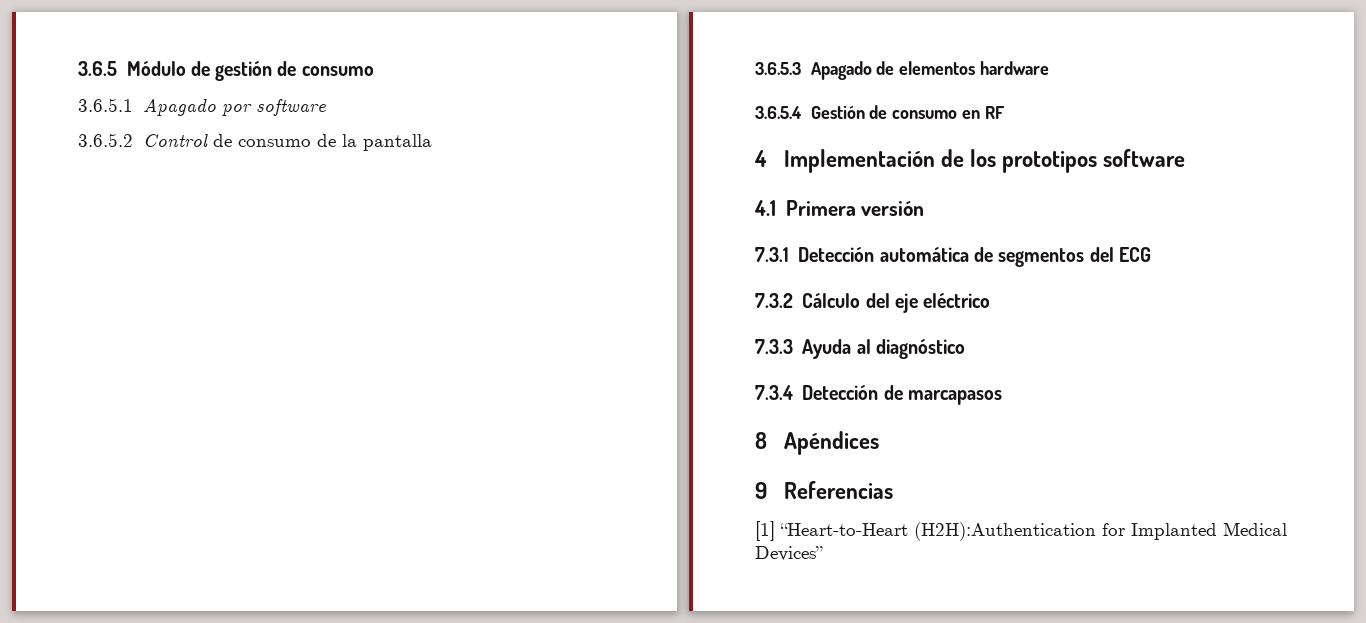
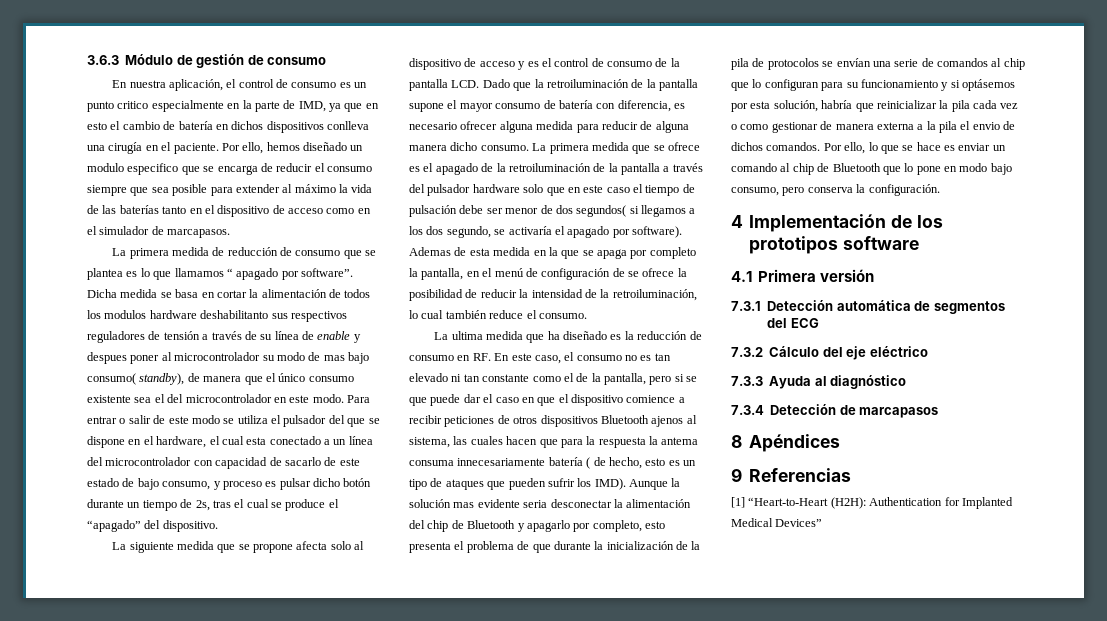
[78,61,117,76] 3.6.5 -> [87,55,119,65] 3.6.3
[78,98,326,116] [78,133,208,147] 3.6.5.1 Apagado por software // 3.6.5.2 Control -> [112,79,368,91] [87,100,379,112] [87,121,369,133] [87,142,364,154] [87,163,372,175] [87,184,373,196] [87,205,371,217] [87,226,231,238] [112,247,377,259] [87,268,353,280] [87,289,371,298] [87,310,347,322] [87,331,361,343] [87,352,369,364] [87,373,354,385] [87,394,370,403] [87,415,380,427] [87,436,373,448] [87,457,360,469] [87,478,372,490] [87,499,339,511] [87,520,218,532] [112,541,365,553] [409,58,590,70] En nuestra aplicación, el control de consumo es un punto critico especialmente en la parte de IMD, ya que en esto el cambio de batería en dichos dispositivos conlleva una cirugía en el paciente. Por ello, hemos diseñado un modulo especifico que se encarga de reducir el consumo siempre que sea posible para extender al máximo la vida de las baterías tanto en el dispositivo de acceso como en el simulador de marcapasos. // La primera medida de reducción de consumo que se plantea es lo que llamamos “ apagado por software”. Dicha medida se basa en cortar la alimentación de todos los modulos hardware deshabilitanto sus respectivos reguladores de tensión a través de su línea de enable y despues poner al microcontrolador su modo de mas bajo consumo( standby), de manera que el único consumo existente sea el del microcontrolador en este modo. Para entrar o salir de este modo se utiliza el pulsador del que se dispone en el hardware, el cual esta conectado a un línea del microcontrolador con capacidad de sacarlo de este estado de bajo consumo, y proceso es pulsar dicho botón durante un tiempo de 2s, tras el cual se produce el “apagado” del dispositivo. // La siguiente medida que se propone afecta solo al dispositivo de acceso y es el control
[755,61,1050,80] [755,105,1005,119] // 3.6.5.3 Apagado de elementos hardware // 3.6.5.4 Gestión de consumo en RF -> [451,79,698,91] [409,100,685,112] [409,121,689,133] [409,142,700,154] [409,163,703,175] [409,184,695,196] [409,205,696,217] [409,226,682,238] [409,247,696,259] [409,268,687,280] [409,289,697,301] [409,310,587,319] [434,331,702,343] [409,352,671,364] [409,373,698,385] [409,394,685,406] [409,415,697,427] [409,436,699,448] [409,457,696,469] [409,478,681,490] [409,499,692,508] [409,520,665,532] [409,541,701,553] [731,58,1025,70] [731,79,1015,91] [731,100,1019,112] [731,121,1016,133] [731,142,1006,154] [731,163,1012,175] [731,184,940,196] LCD. Dado que la retroiluminación de la pantalla supone el mayor consumo de batería con diferencia, es necesario ofrecer alguna medida para reducir de alguna manera dicho consumo. La primera medida que se ofrece es el apagado de la retroiluminación de la pantalla a través del pulsador hardware solo que en este caso el tiempo de pulsación debe ser menor de dos segundos( si llegamos a los dos segundo, se activaría el apagado por software). Ademas de esta medida en la que se apaga por completo la pantalla, en el menú de configuración de se ofrece la posibilidad de reducir la intensidad de la retroiluminación, lo cual también reduce el consumo. // La ultima medida que ha diseñado es la reducción de consumo en RF. En este caso, el consumo no es tan elevado ni tan constante como el de la pantalla, pero si se que puede dar el caso en que el dispositivo comience a recibir peticiones de otros dispositivos Bluetooth ajenos al sistema, las cuales hacen que para la respuesta la antema consuma innecesariamente batería ( de hecho, esto es un tipo de ataques que pueden sufrir los IMD). Aunque la solución mas evidente seria desconectar la alimentación del chip de Bluetooth y apagarlo por completo, esto presenta el problema de que durante la inicialización de la pila de protocolos se envían una serie de comandos al chip que lo configuran para su funcionamiento y si optásemos por esta solución, habría que reinicializar la pila cada vez o como gestionar de manera externa a la pila el envio de dichos comandos. Por ello, lo que se hace es enviar un comando al chip de Bluetooth que lo pone en modo bajo consumo, pero conserva la configuración.
[914,522,1096,541] (H2H):Authentication -> [830,497,943,509] (H2H): Authentication

